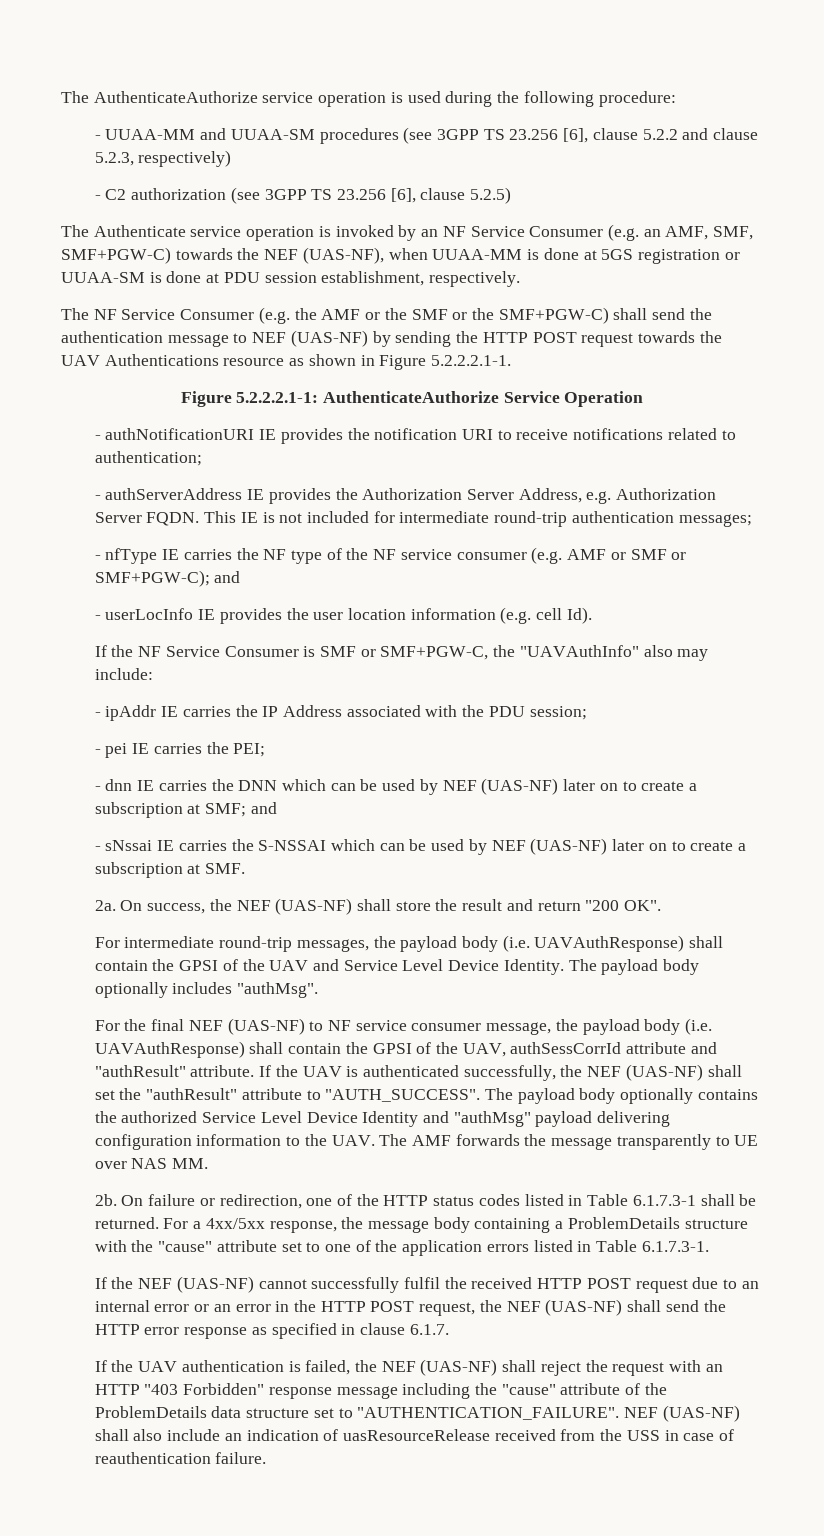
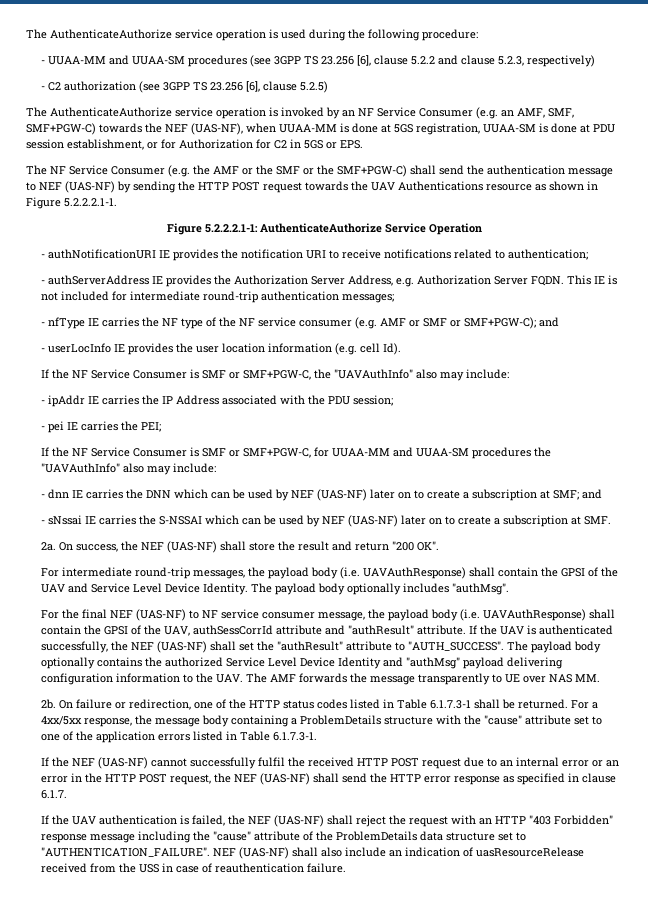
[93,225,186,237] Authenticate -> [50,107,172,117] AuthenticateAuthorize
[637,249,740,264] registration or -> [416,123,480,135] registration,
[429,271,521,287] respectively. -> [147,139,363,149] or for Authorization for C2 in 5GS or EPS.
(266, 750) none -> [40,447,551,459] [40,463,216,475] // If the NF Service Consumer is SMF or SMF+PGW-C, for UUAA-MM and UUAA-SM procedures the "UAVAuthInfo" also may include:

